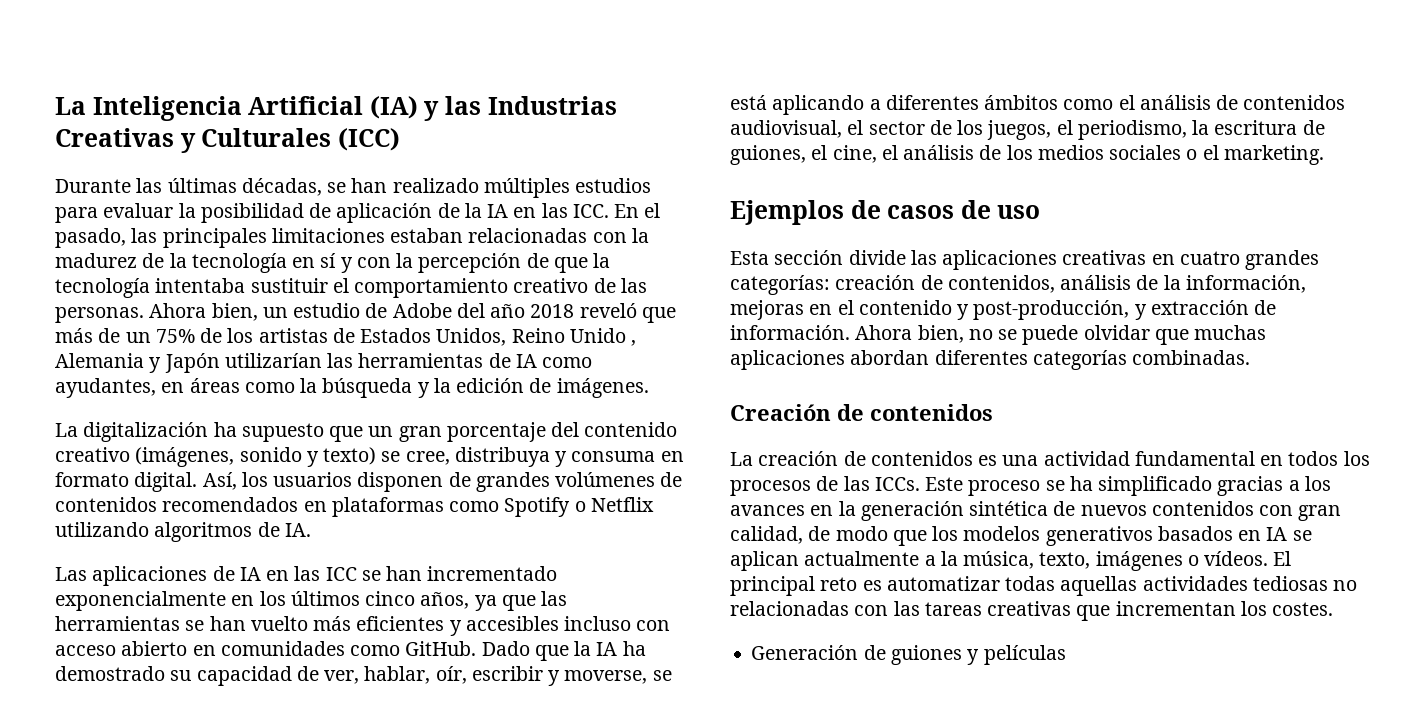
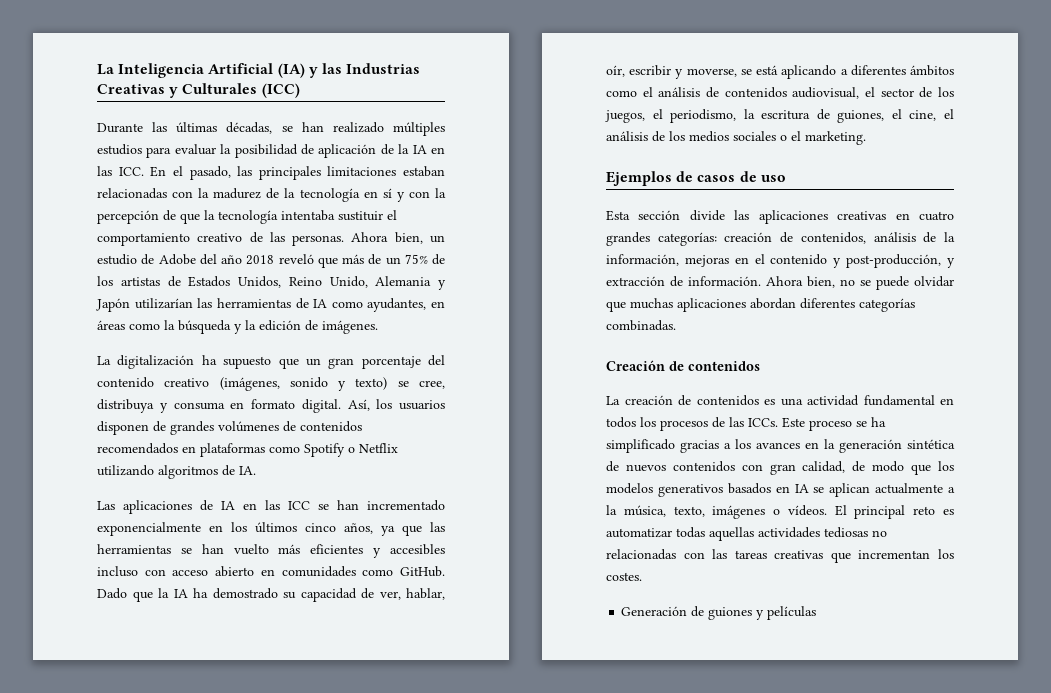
[569,328,637,346] Unido , -> [329,276,368,288] Unido,

